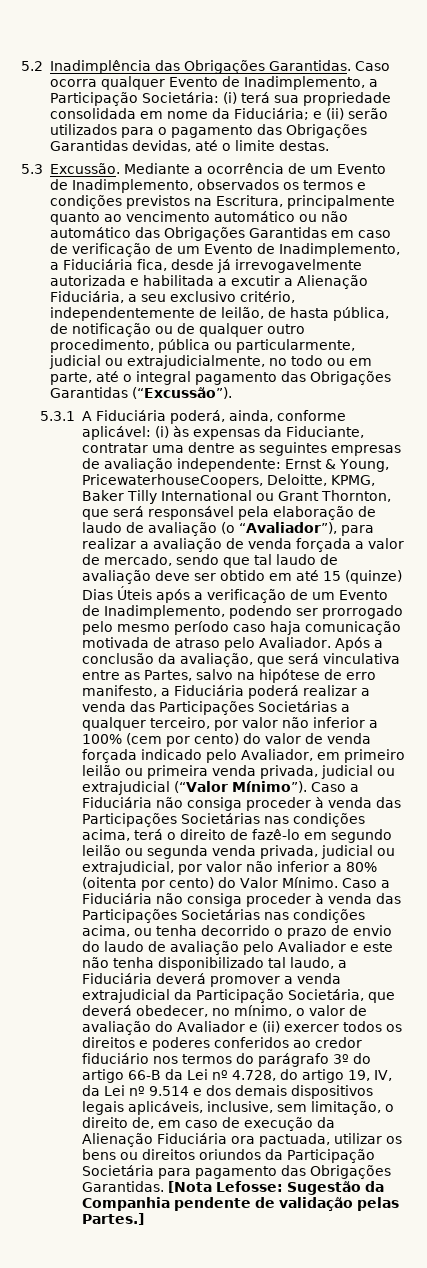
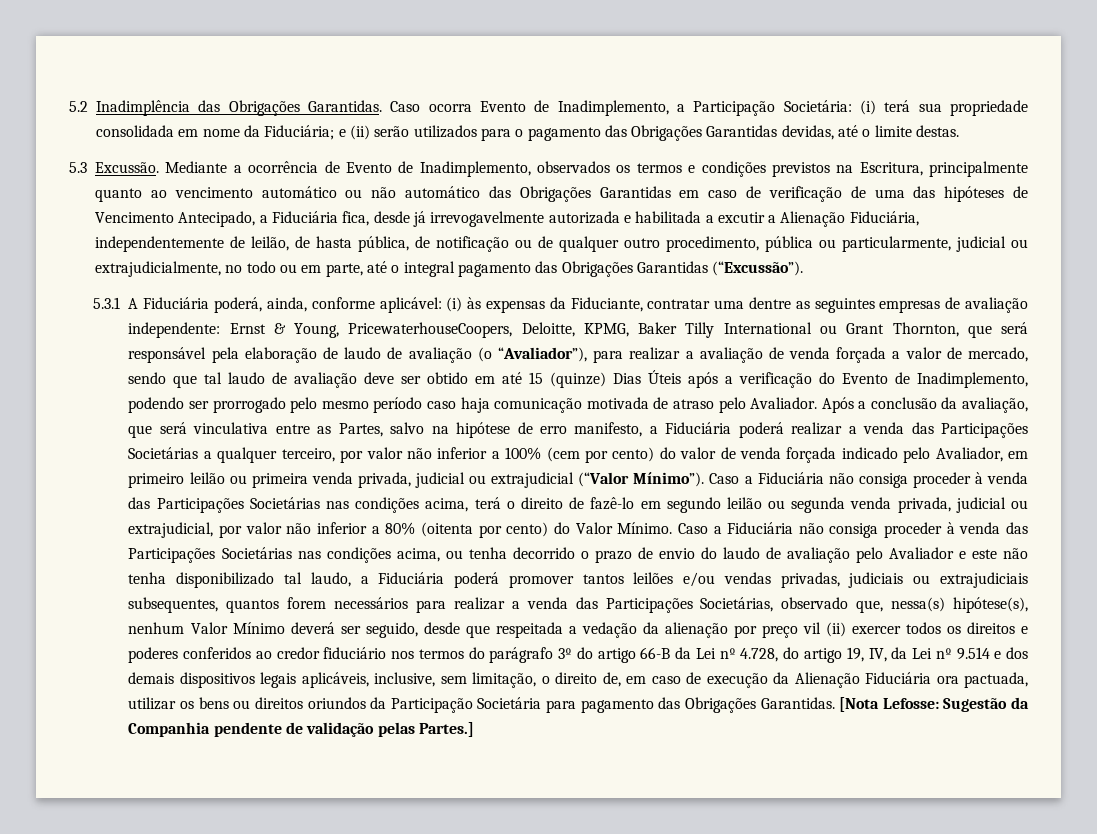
[100,76,165,90] qualquer -> (472, 108) none
[309,166,333,174] um -> (340, 167) none
[176,243,400,257] um Evento de Inadimplemento, -> [874,186,1029,202] [95,211,256,227] uma das hipóteses de Vencimento Antecipado,
[127,291,295,303] a seu exclusivo critério, -> (919, 218) none
[290,589,336,600] de um -> [819,372,836,384] do
[156,973,342,987] [82,989,396,1003] [82,1005,368,1017] [82,1021,259,1035] deverá promover a venda extrajudicial da Participação Societária, que deverá obedecer, no mínimo, o valor de avaliação do Avaliador e -> [454,572,1029,588] [128,597,1028,613] [128,622,821,638] poderá promover tantos leilões e/ou vendas privadas, judiciais ou extrajudiciais subsequentes, quantos forem necessários para realizar a venda das Participações Societárias, observado que, nessa(s) hipótese(s), nenhum Valor Mínimo deverá ser seguido, desde que respeitada a vedação da alienação por preço vil

